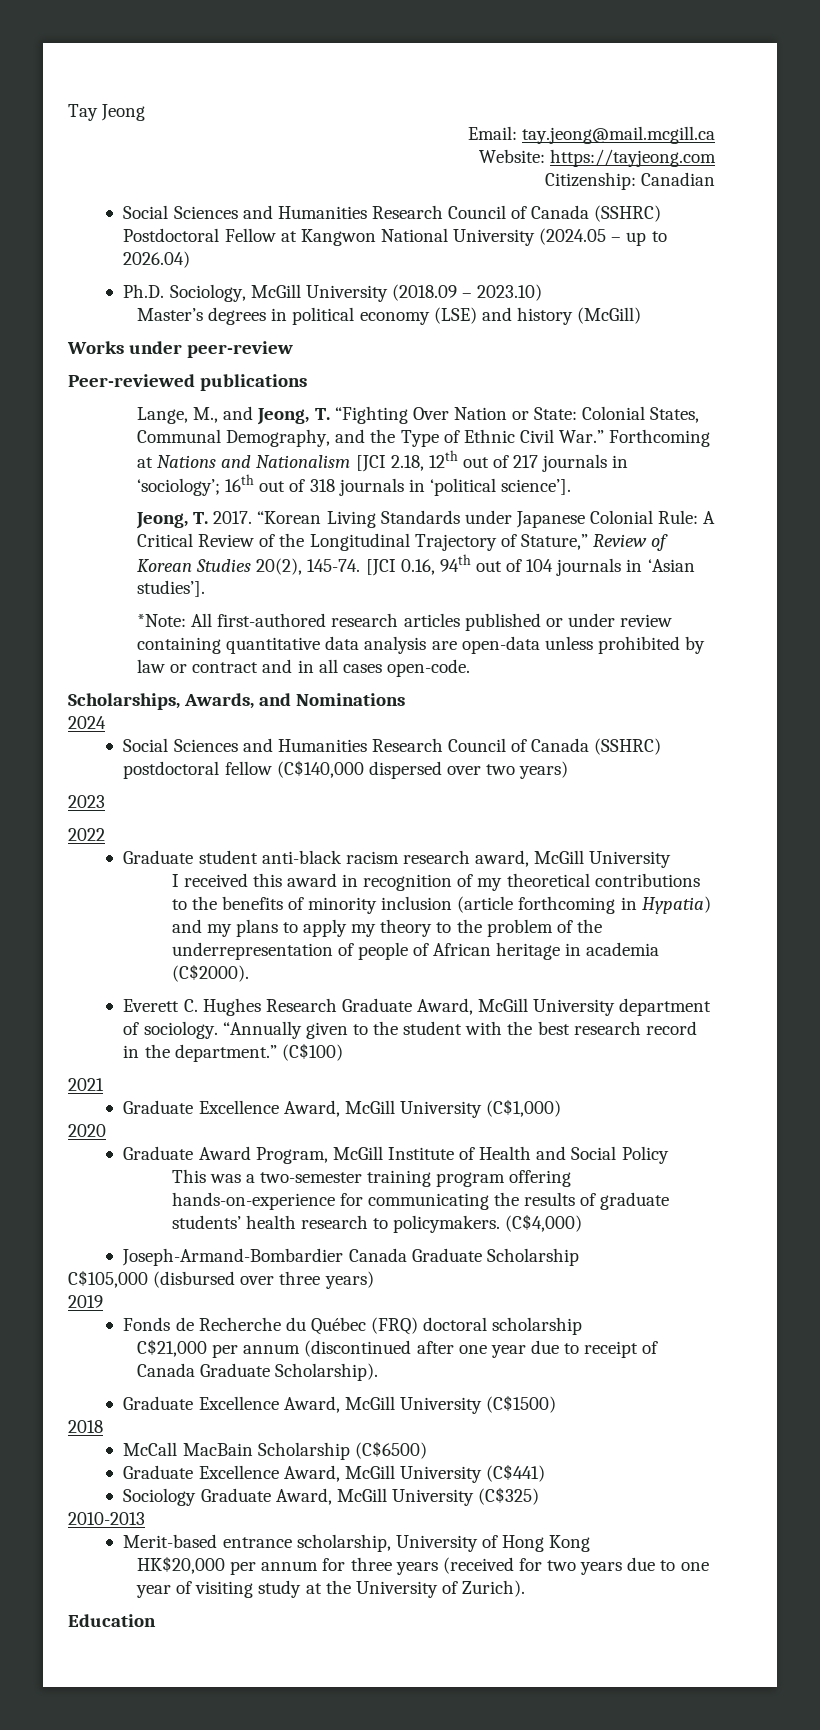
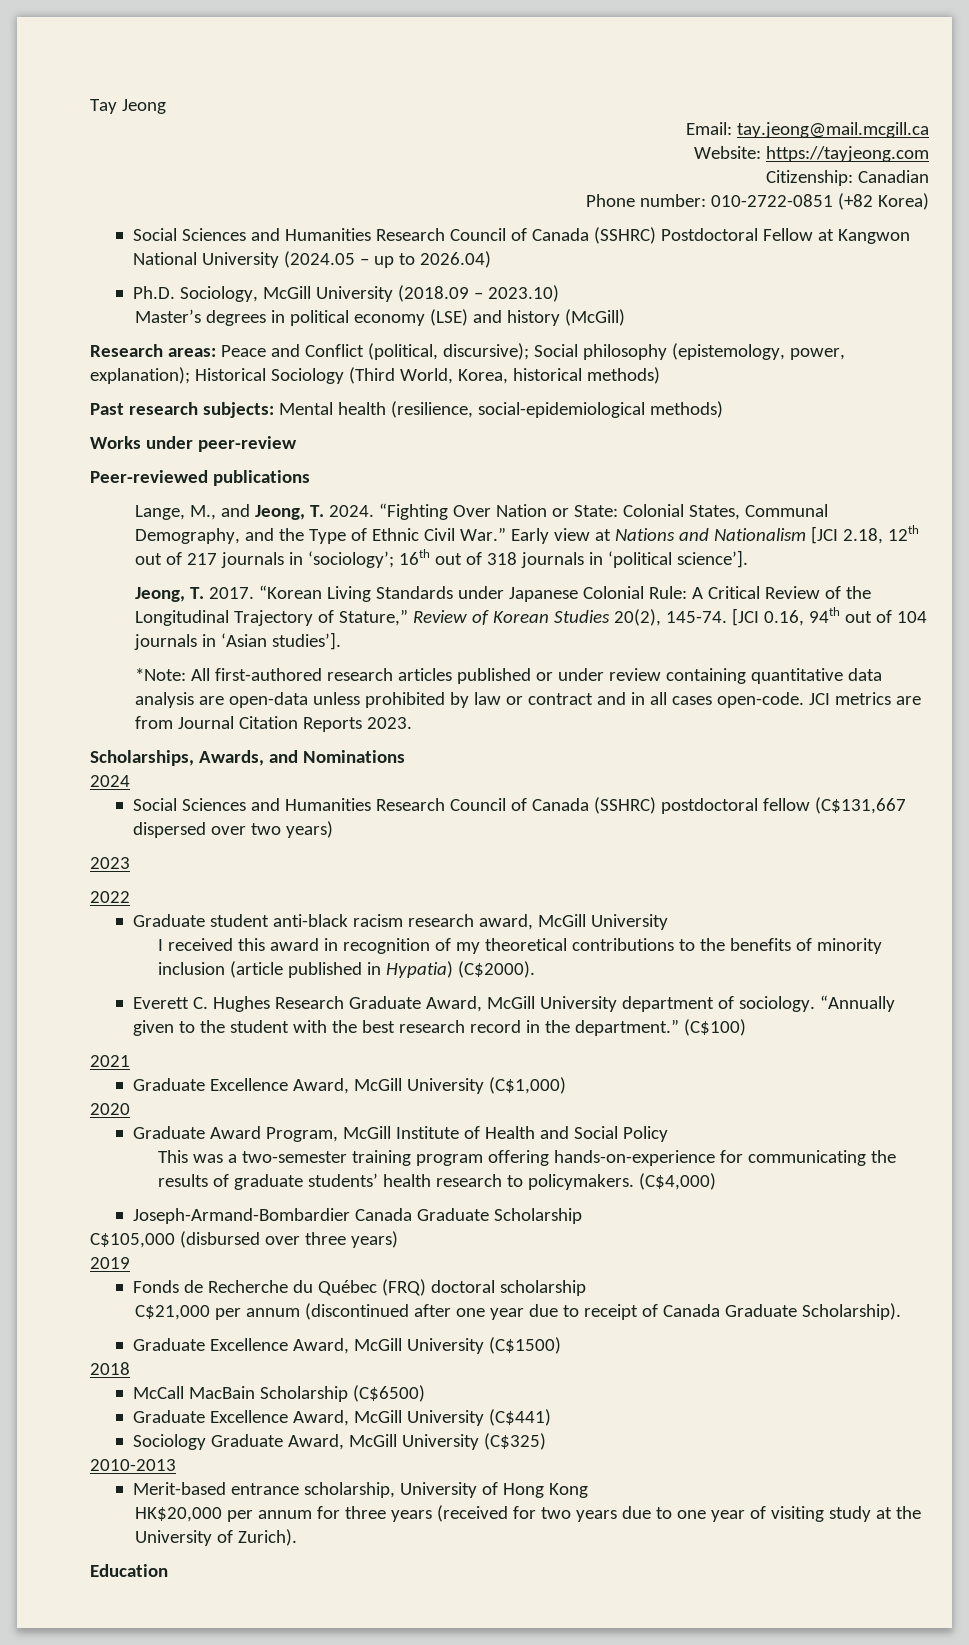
(715, 179) none -> [586,193,929,210] // Phone number: 010-2722-0851 (+82 Korea)
(642, 315) none -> [90,343,845,360] [90,367,660,384] [90,401,723,418] // Research areas: Peace and Conflict (political, discursive); Social philosophy (epistemology, power, explanation); Historical Sociology (Third World, Korea, historical methods) // Past research subjects: Mental health (resilience, social-epidemiological methods)
(330, 414) none -> [329,505,375,517] 2024.
[609,429,711,447] Forthcoming -> [511,528,591,544] Early view
(470, 668) none -> [809,692,922,705] [135,716,413,732] JCI metrics are from Journal Citation Reports 2023.
[276,760,364,778] (C$140,000 -> [815,797,907,814] (C$131,667
[518,896,616,914] forthcoming -> [288,962,363,978] published
[171,919,602,937] [171,942,660,960] and my plans to apply my theory to the problem of the underrepresentation of people of African heritage in academia -> (454, 969) none

